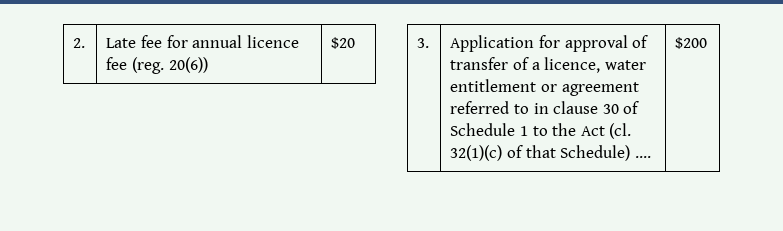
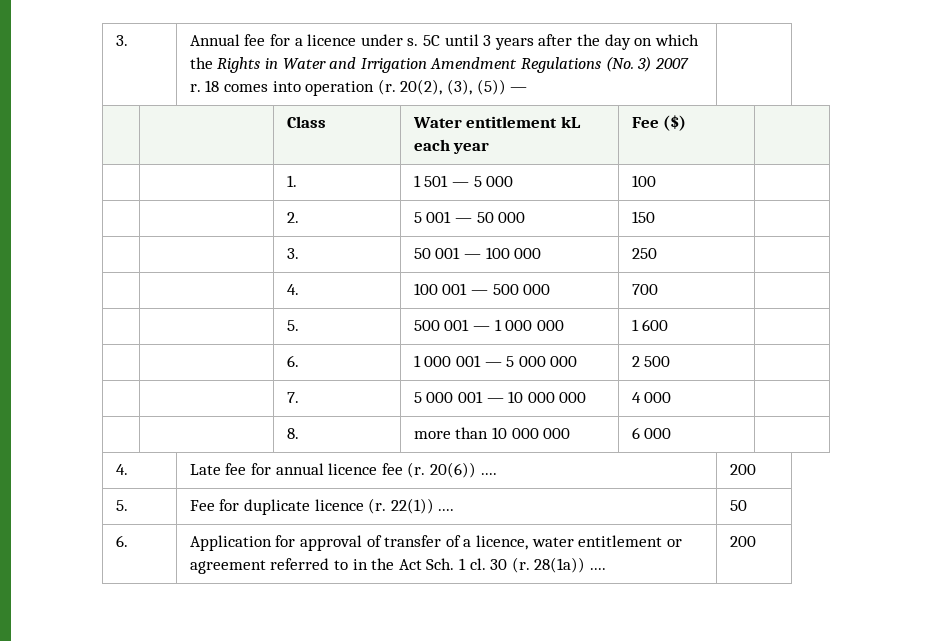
[73,38,86,48] 2. -> [115,35,128,46] [189,34,699,50] [189,56,689,73] [189,79,528,96] [286,116,326,128] [412,116,582,128] [413,139,490,154] [631,115,687,131] [286,175,297,187] [413,175,514,187] [631,175,656,187] [286,212,299,223] [413,211,526,223] [631,211,655,223] [286,248,299,259] [413,247,542,259] [631,248,657,259] [286,284,299,295] [413,283,551,295] [631,284,658,295] [286,320,299,331] [413,319,564,331] [631,319,669,331] [286,355,299,367] [413,355,578,367] [631,356,671,367] [286,392,299,403] [413,391,587,403] [631,392,672,403] [286,428,299,439] [413,427,571,439] [631,427,672,439] [115,464,128,475] 3. | Annual fee for a licence under s. 5C until 3 years after the day on which the Rights in Water and Irrigation Amendment Regulations (No. 3) 2007 r. 18 comes into operation (r. 20(2), (3), (5)) — | // | | Class | Water entitlement kL each year | Fee ($) | // | | 1. | 1 501 — 5 000 | 100 | // | | 2. | 5 001 — 50 000 | 150 | // | | 3. | 50 001 — 100 000 | 250 | // | | 4. | 100 001 — 500 000 | 700 | // | | 5. | 500 001 — 1 000 000 | 1 600 | // | | 6. | 1 000 001 — 5 000 000 | 2 500 | // | | 7. | 5 000 001 — 10 000 000 | 4 000 | // | | 8. | more than 10 000 000 | 6 000 | // 4.
[131,57,164,74] (reg. -> [407,462,426,478] (r.
[331,37,356,49] [417,38,430,48] | $20 // 3. -> [480,473,497,475] [729,464,756,475] [115,500,128,511] [189,498,455,515] [729,500,747,511] [115,535,128,547] .... | 200 // 5. | Fee for duplicate licence (r. 22(1)) .... | 50 // 6.
[553,101,640,114] [450,123,632,139] [450,145,651,161] [675,37,708,49] clause 30 of Schedule 1 to the Act (cl. 32(1)(c) of that Schedule) .... | $200 -> [371,557,606,573] [729,536,756,547] the Act Sch. 1 cl. 30 (r. 28(1a)) .... | 200

